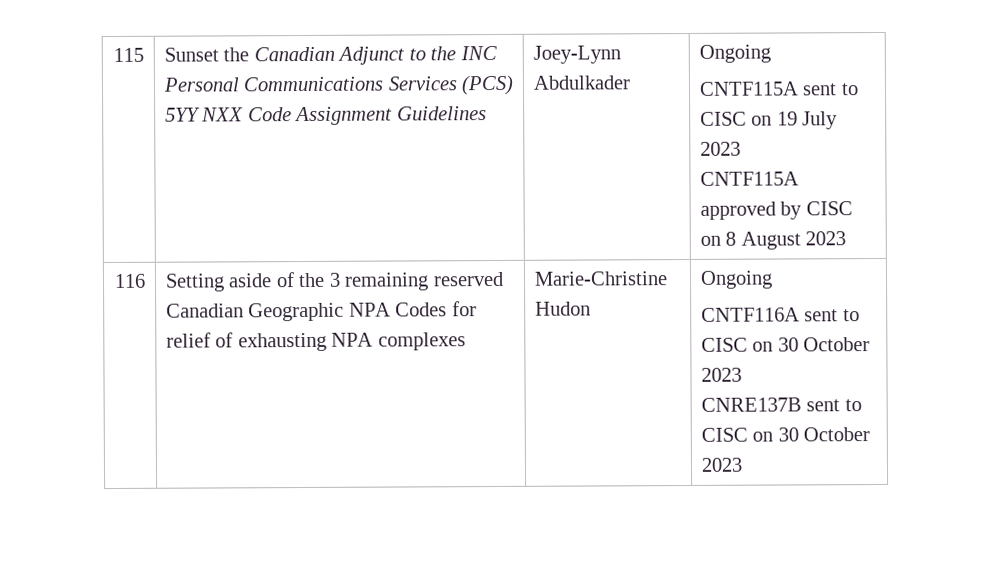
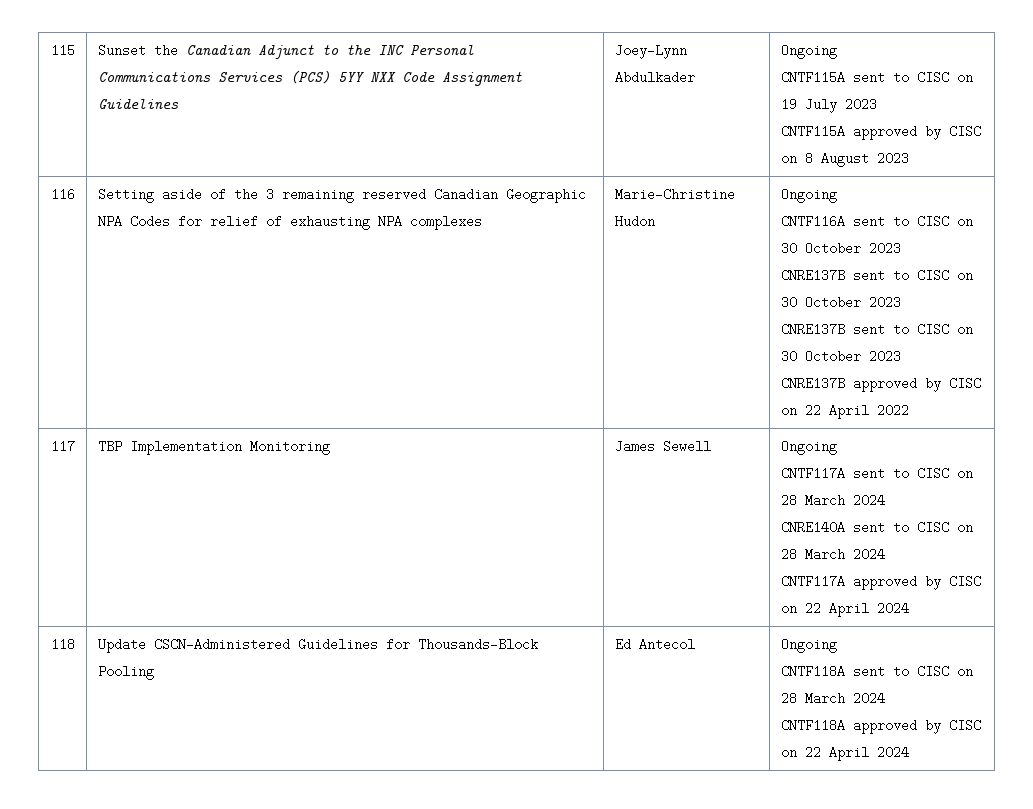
(743, 464) none -> [780,323,973,336] [780,350,901,363] [780,377,981,392] [780,404,909,419] [50,440,75,453] [97,440,330,455] [614,440,711,453] [780,440,837,455] [780,467,973,480] [780,494,885,507] [780,521,973,534] [780,548,885,561] [780,575,981,590] [780,602,909,617] [50,638,75,651] [97,638,538,653] [97,665,154,680] [614,638,695,651] [780,638,837,653] [780,665,973,678] [780,692,885,705] [780,719,981,734] [780,746,909,761] // CNRE137B sent to CISC on 30 October 2023 // CNRE137B approved by CISC on 22 April 2022 // 117 | TBP Implementation Monitoring | James Sewell | Ongoing // CNTF117A sent to CISC on 28 March 2024 // CNRE140A sent to CISC on 28 March 2024 // CNTF117A approved by CISC on 22 April 2024 // 118 | Update CSCN-Administered Guidelines for Thousands-Block Pooling | Ed Antecol | Ongoing // CNTF118A sent to CISC on 28 March 2024 // CNTF118A approved by CISC on 22 April 2024

